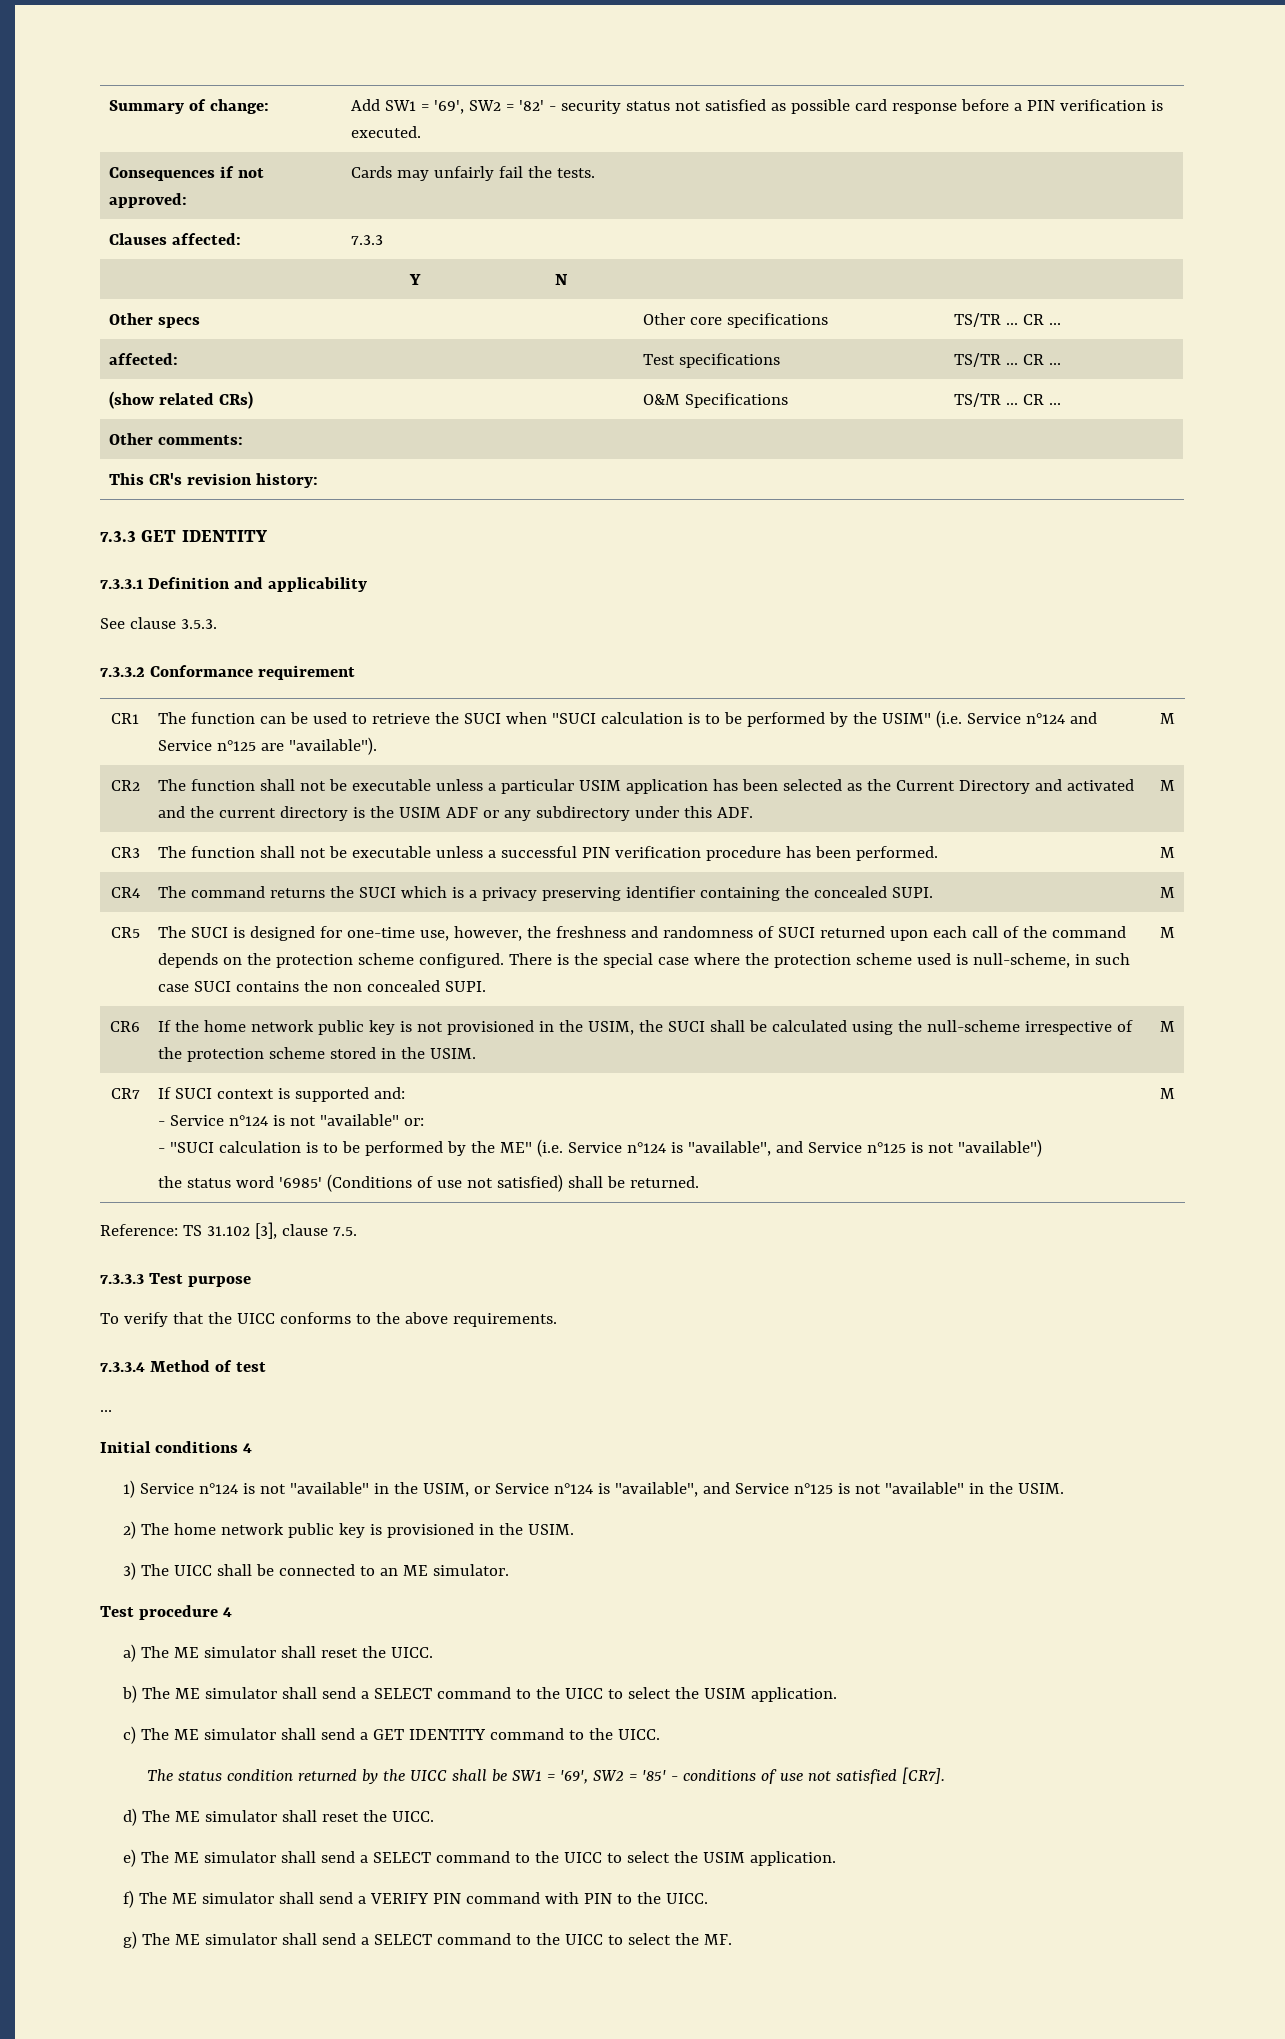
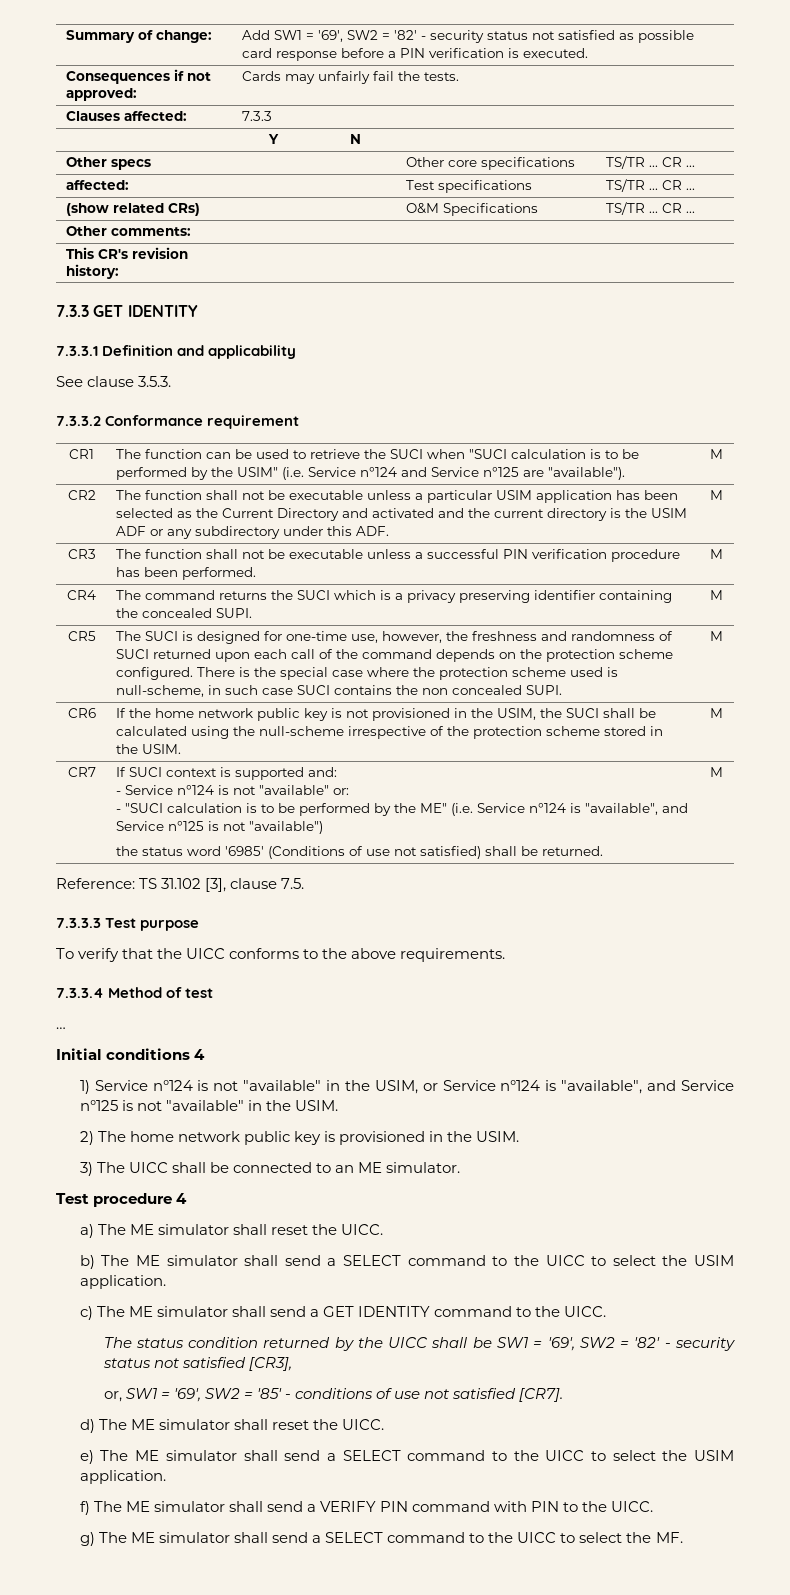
(637, 1777) none -> [634,1337,736,1351] [102,1357,292,1371] [103,1388,253,1402] '82' - security status not satisfied [CR3], // or, SW1 = '69', SW2 =

